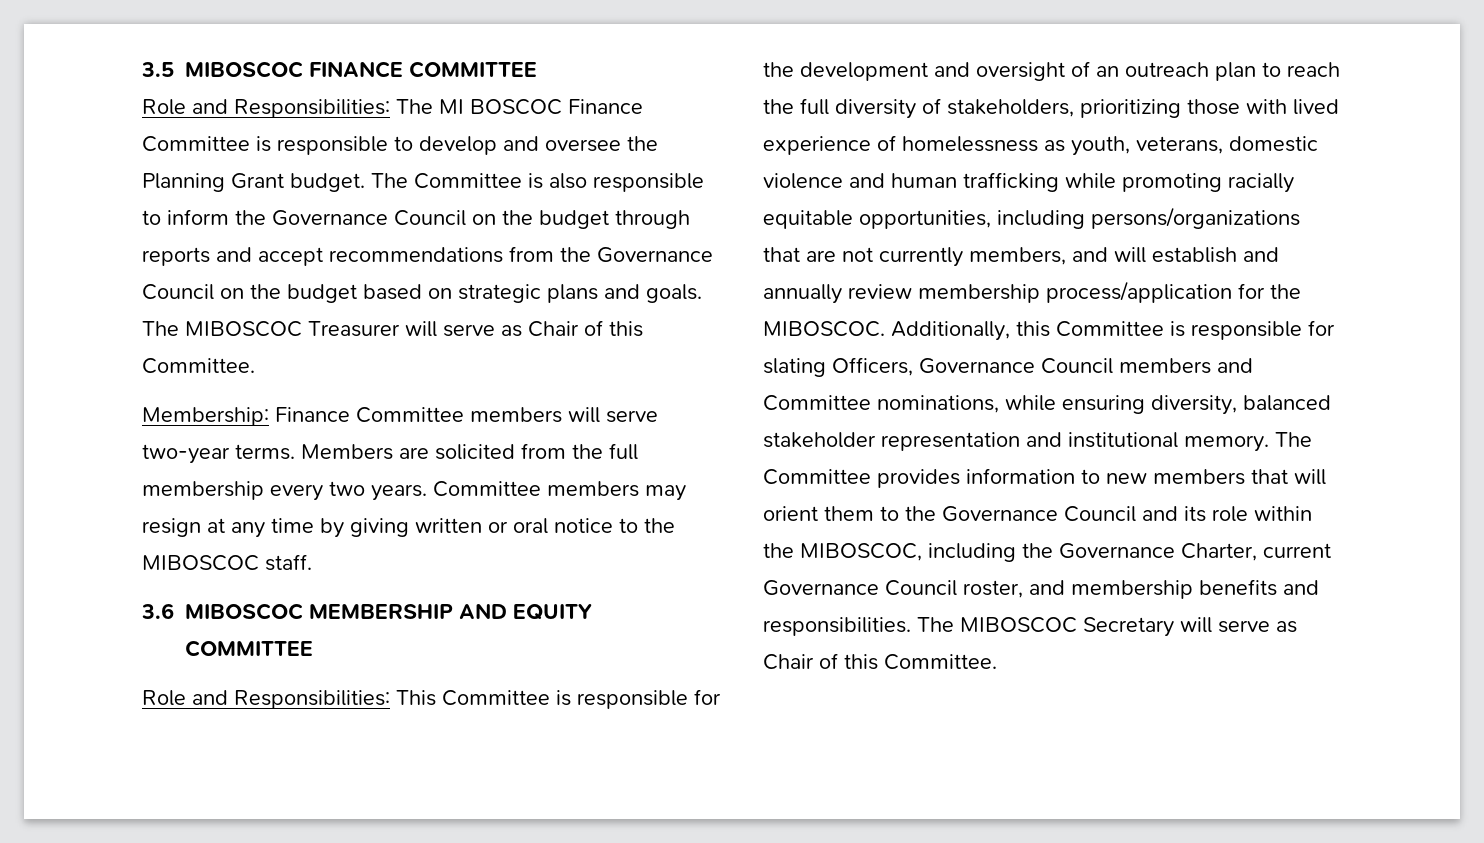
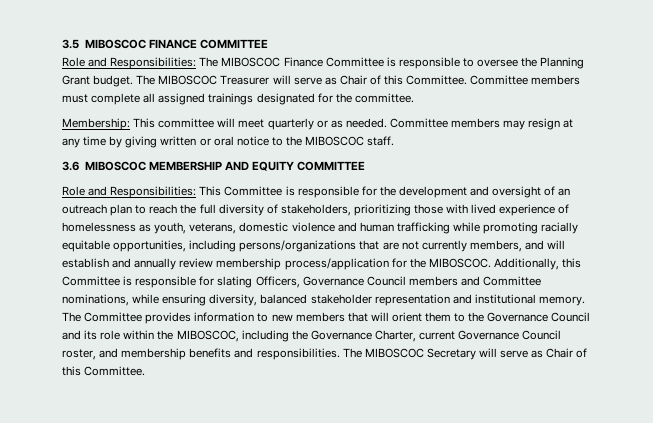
[439,99,562,115] MI BOSCOC -> [221,57,281,67] MIBOSCOC
[419,136,539,155] develop and -> (474, 62) none
[414,173,704,192] [142,209,690,229] [142,246,713,266] [142,284,702,303] [142,321,179,336] Committee is also responsible to inform the Governance Council on the budget through reports and accept recommendations from the Governance Council on the budget based on strategic plans and goals. The -> (156, 80) none
[142,407,658,426] [142,443,638,464] [142,481,427,501] // Membership: Finance Committee members will serve two-year terms. Members are solicited from the full membership every two years. -> [470,75,581,85] [62,93,414,105] [62,118,387,130] Committee members must complete all assigned trainings designated for the committee. // Membership: This committee will meet quarterly or as needed.

